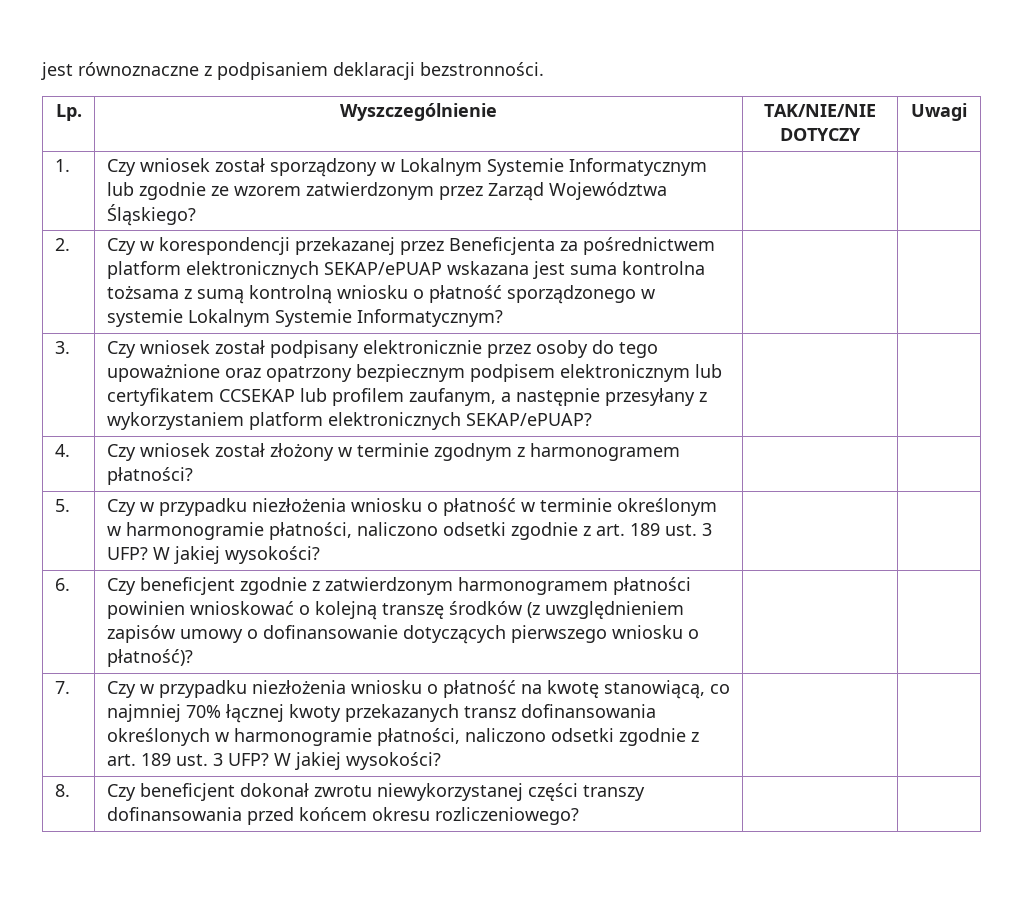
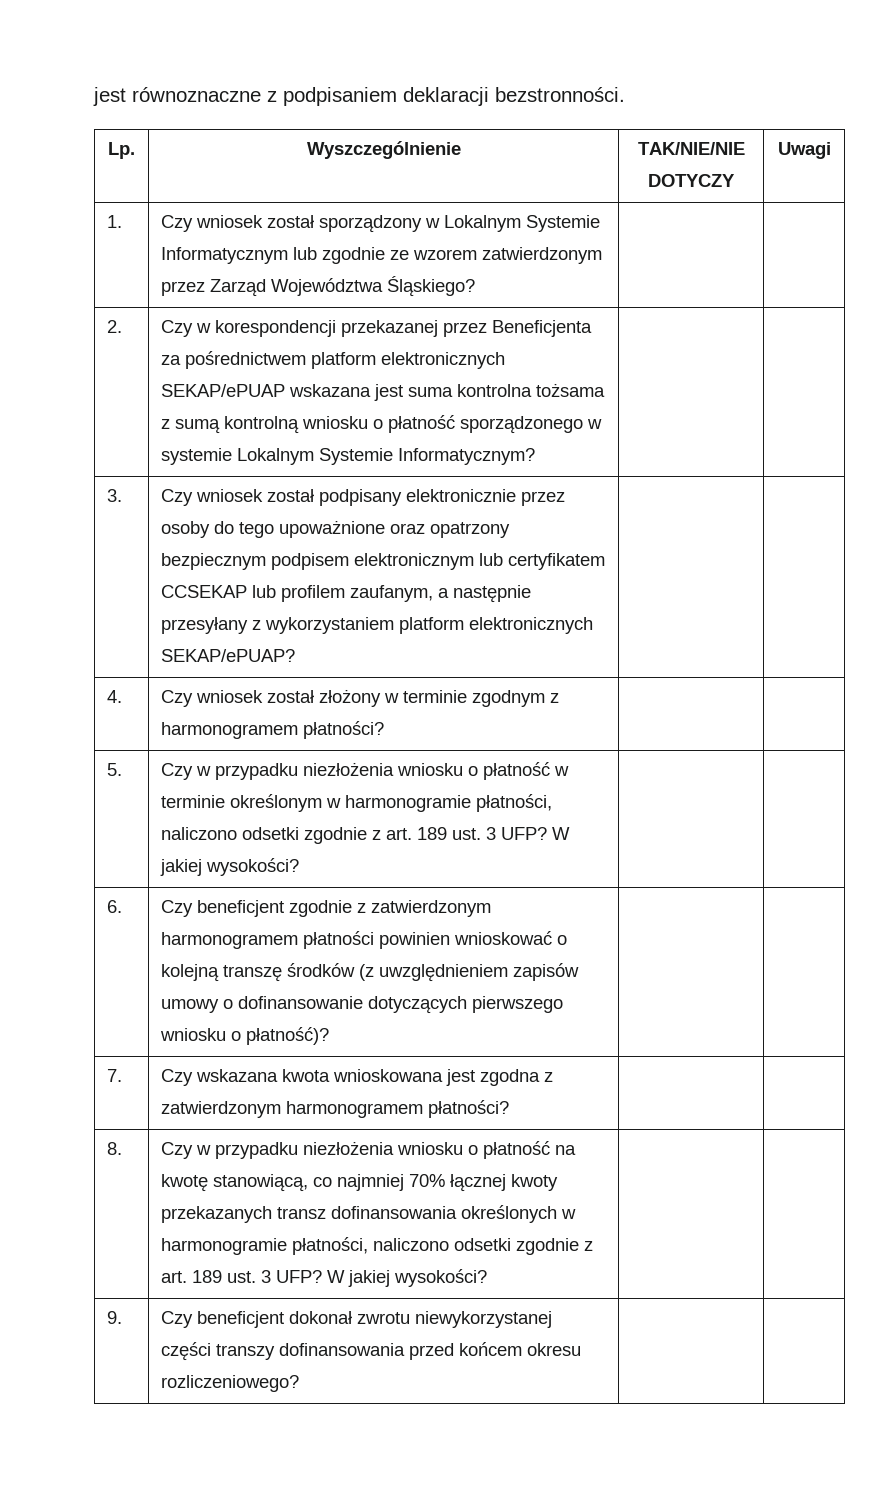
(70, 687) none -> [161,1069,554,1086] [161,1100,510,1118] [107,1142,123,1155] | Czy wskazana kwota wnioskowana jest zgodna z zatwierdzonym harmonogramem płatności? | | // 8.
[54,784,70,797] 8. -> [107,1311,123,1324] 9.

